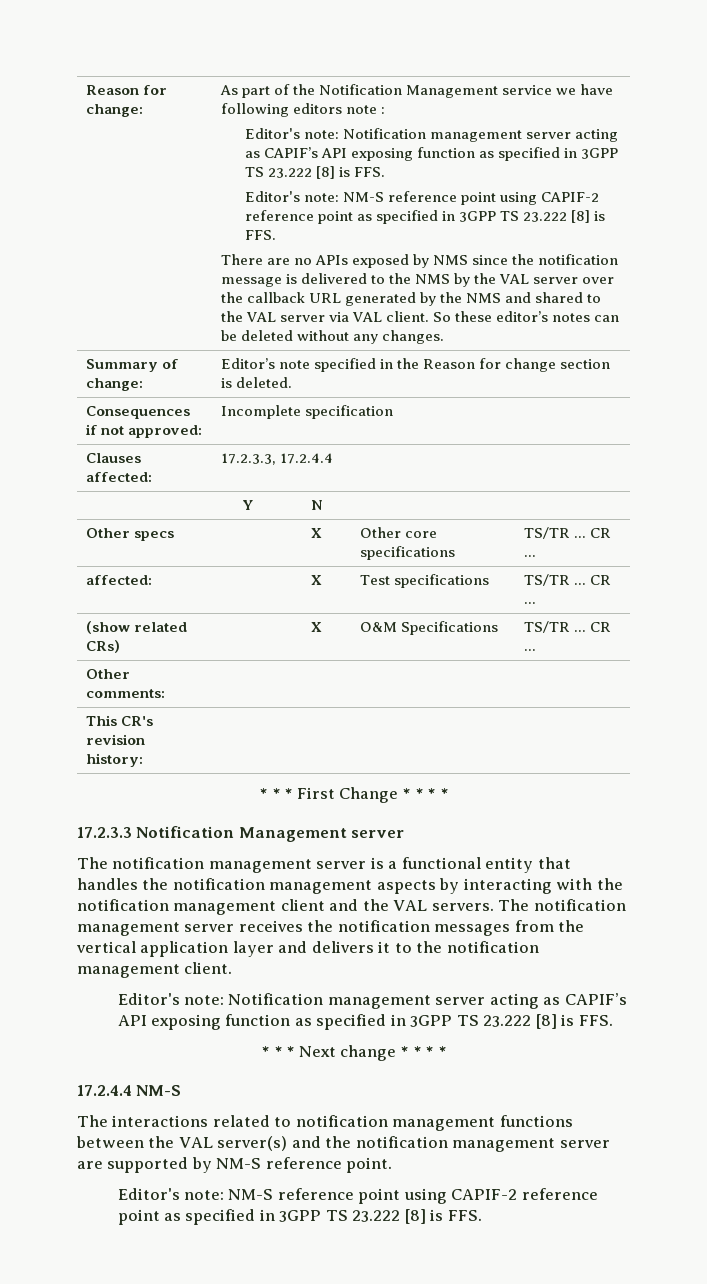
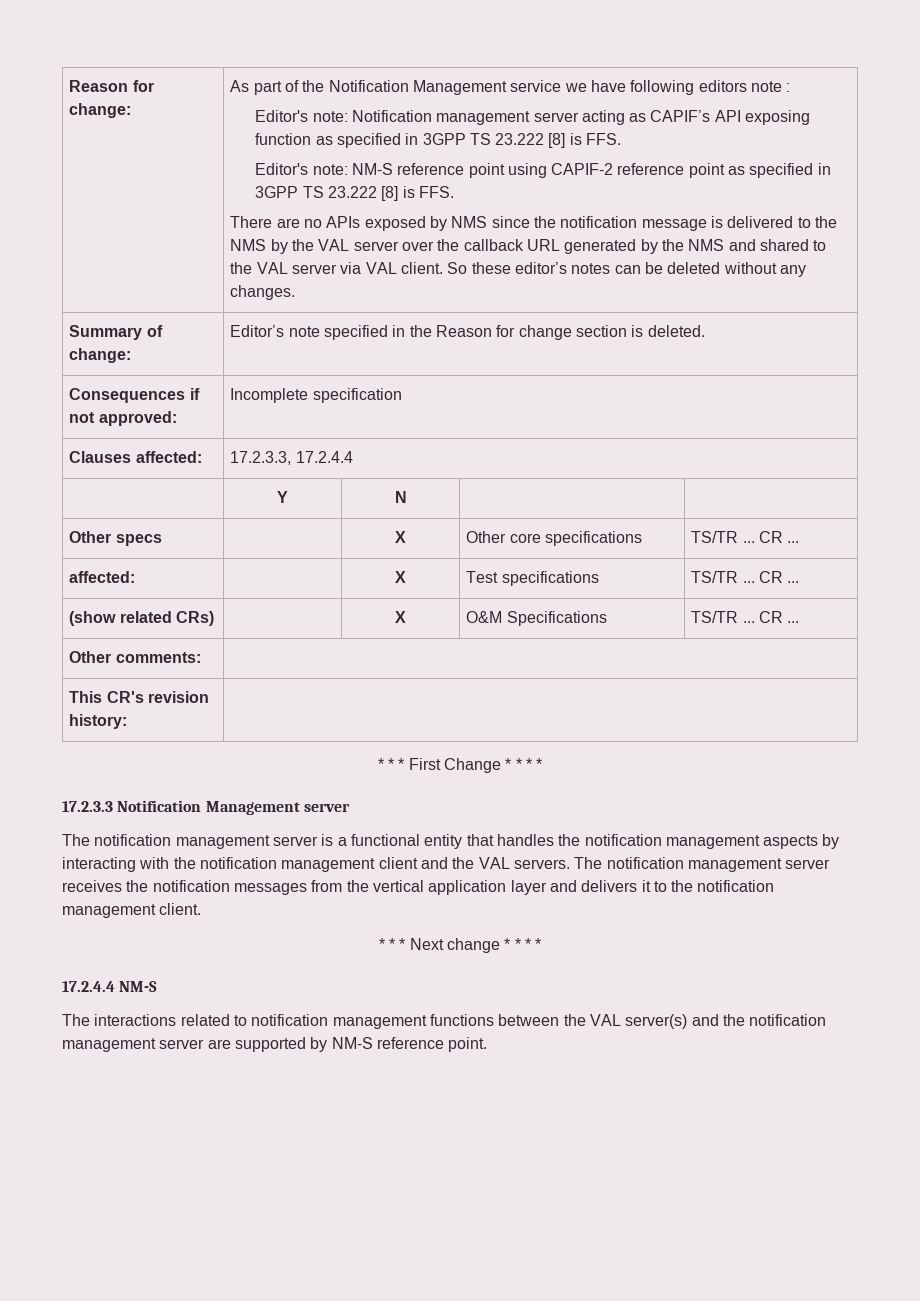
[117,993,627,1009] [117,1014,613,1030] // Editor's note: Notification management server acting as CAPIF’s API exposing function as specified in 3GPP TS 23.222 [8] is FFS. -> (202, 909) none
[117,1188,598,1204] [117,1209,482,1225] // Editor's note: NM-S reference point using CAPIF-2 reference point as specified in 3GPP TS 23.222 [8] is FFS. -> (488, 1044) none

